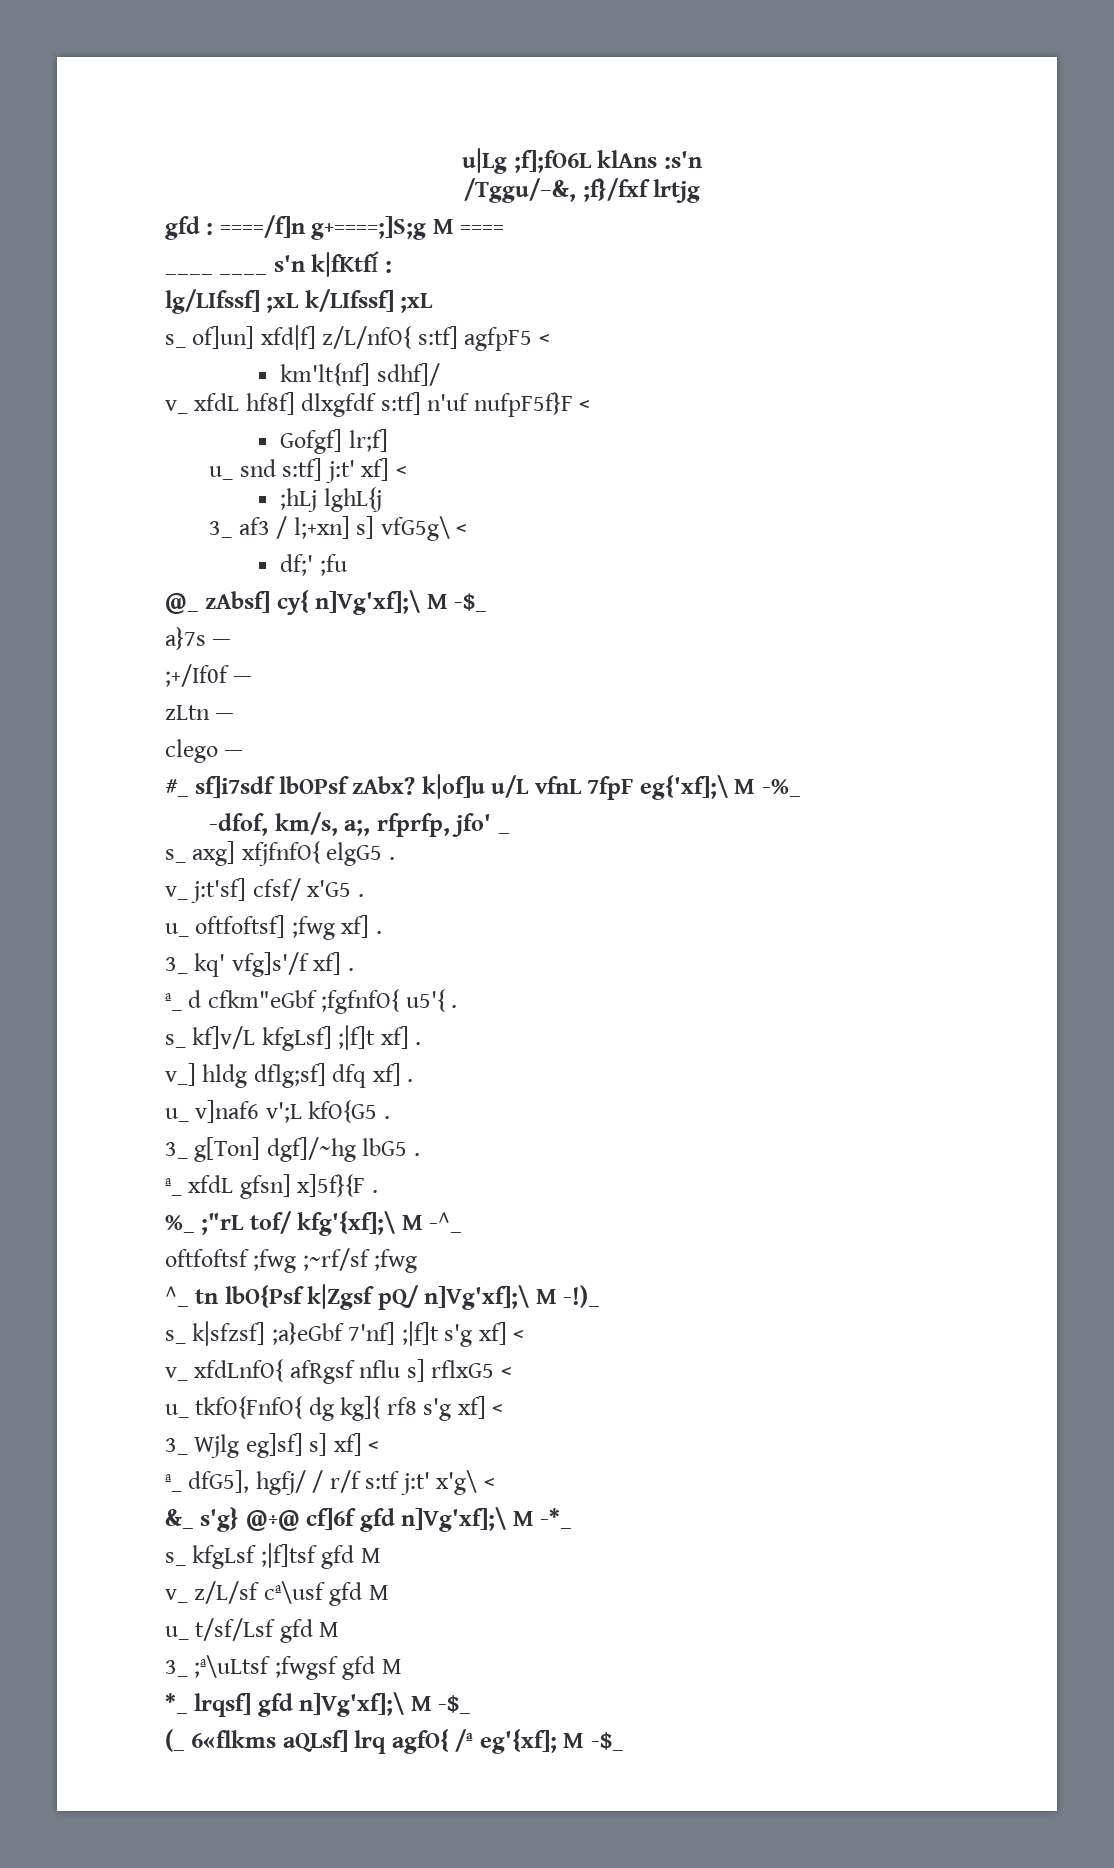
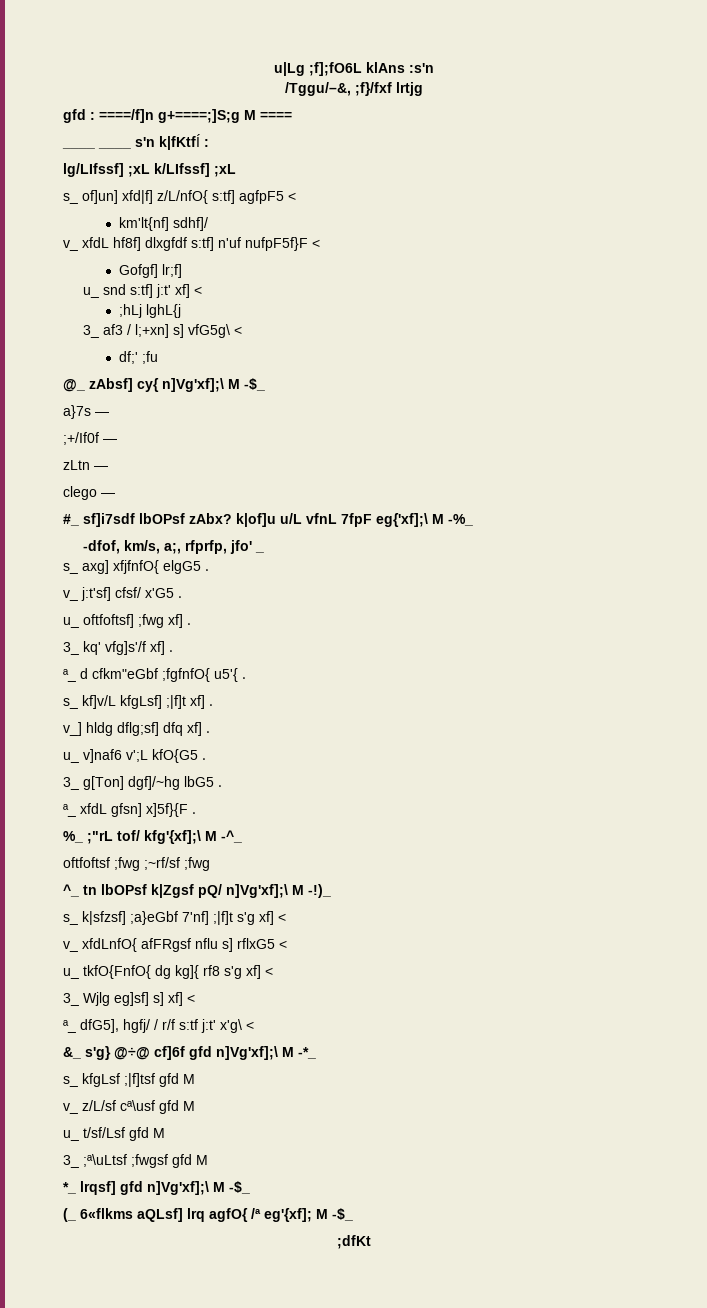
[224,1285,304,1308] lbO{Psf -> [101,884,147,895] lbOPsf
[289,1360,355,1384] afRgsf -> [141,938,191,952] afFRgsf
(624, 1741) none -> [336,1235,371,1249] // ;dfKt

